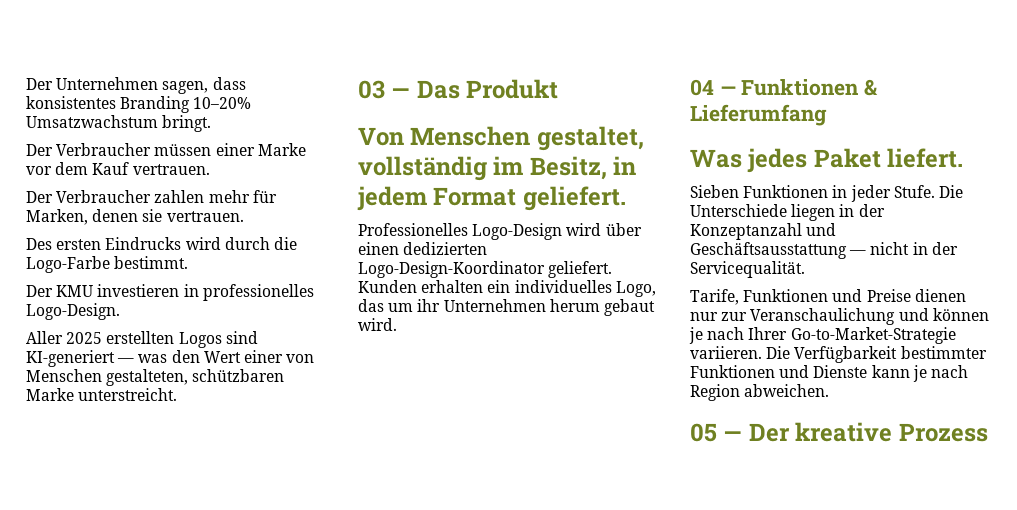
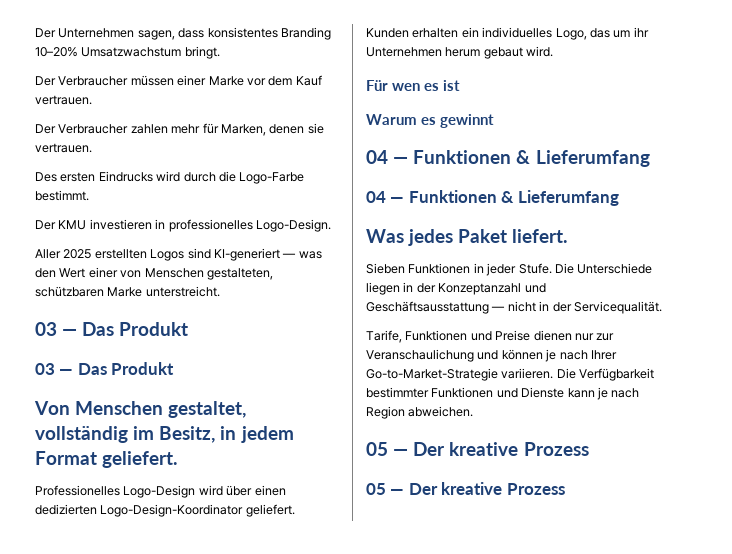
(559, 89) none -> [35,362,175,375] // 03 — Das Produkt
(397, 324) none -> [366,80,460,91] [366,114,494,128] [366,150,650,167] // Für wen es ist // Warum es gewinnt // 04 — Funktionen & Lieferumfang
(988, 432) none -> [366,482,565,495] // 05 — Der kreative Prozess

